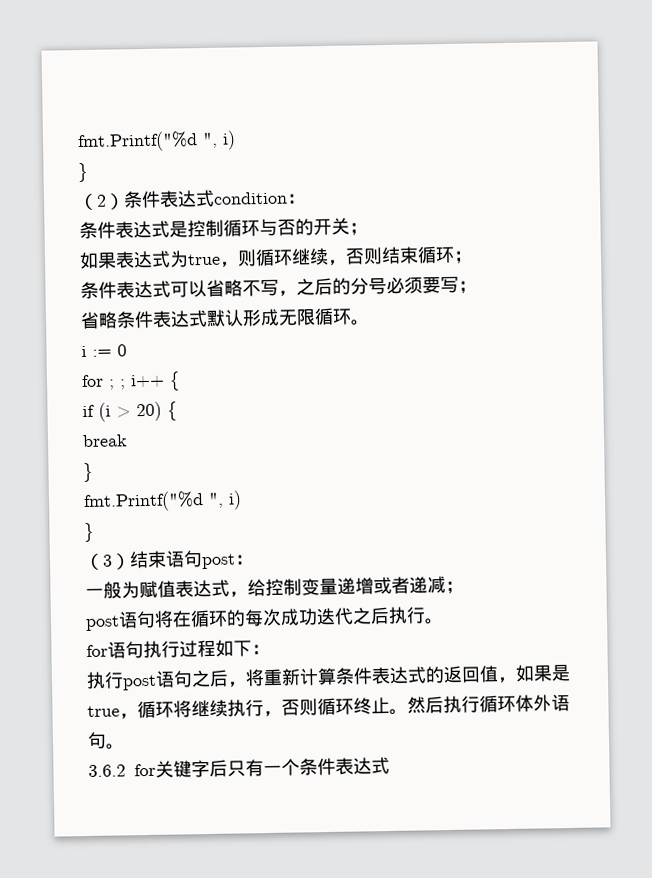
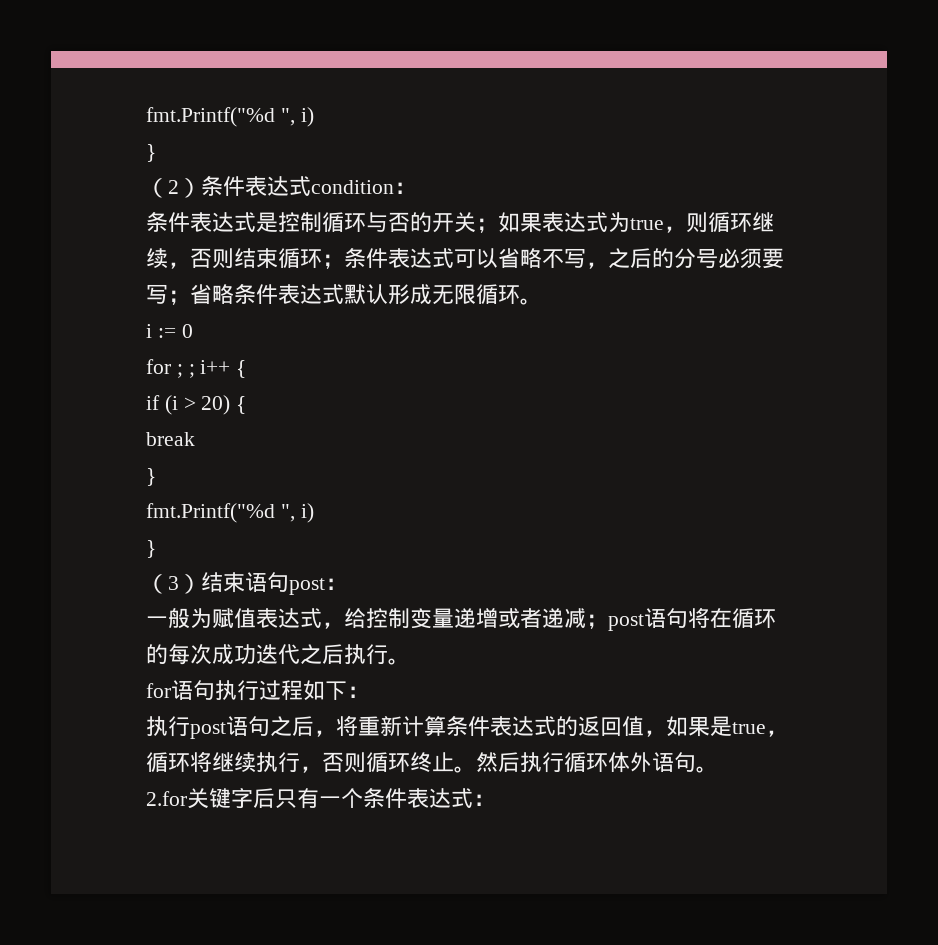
(368, 229) // -> (498, 225) none
(473, 257) // -> (344, 261) none
(477, 287) // -> (190, 297) none
(464, 587) // -> (608, 621) none
[88,763,156,777] 3.6.2 for -> [146,791,187,806] 2.for
(390, 765) none -> [473,794,495,806] ：

